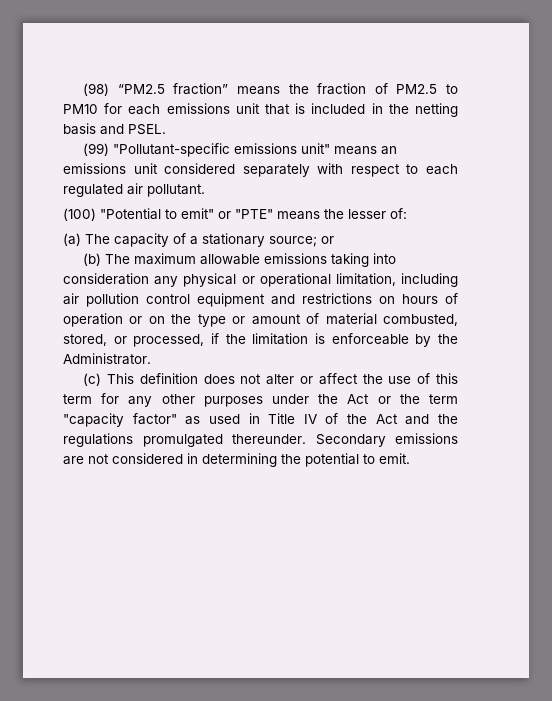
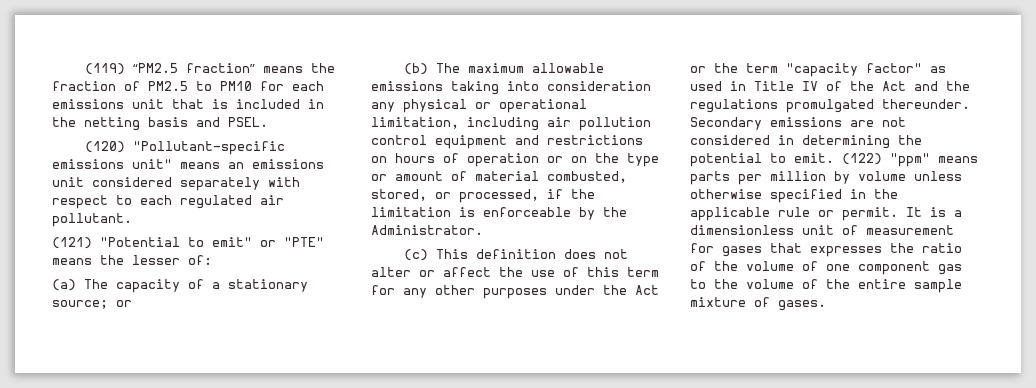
[83,83,110,96] (98) -> [85,63,126,75] (119)
[83,143,110,156] (99) -> [85,141,126,153] (120)
[63,208,96,221] (100) -> [52,237,92,249] (121)
(410, 458) none -> [842,153,978,167] [690,171,962,185] [690,189,898,203] [690,207,962,221] [690,225,954,235] [690,243,962,257] [690,261,962,275] [690,279,962,293] [690,297,826,311] (122) "ppm" means parts per million by volume unless otherwise specified in the applicable rule or permit. It is a dimensionless unit of measurement for gases that expresses the ratio of the volume of one component gas to the volume of the entire sample mixture of gases.

